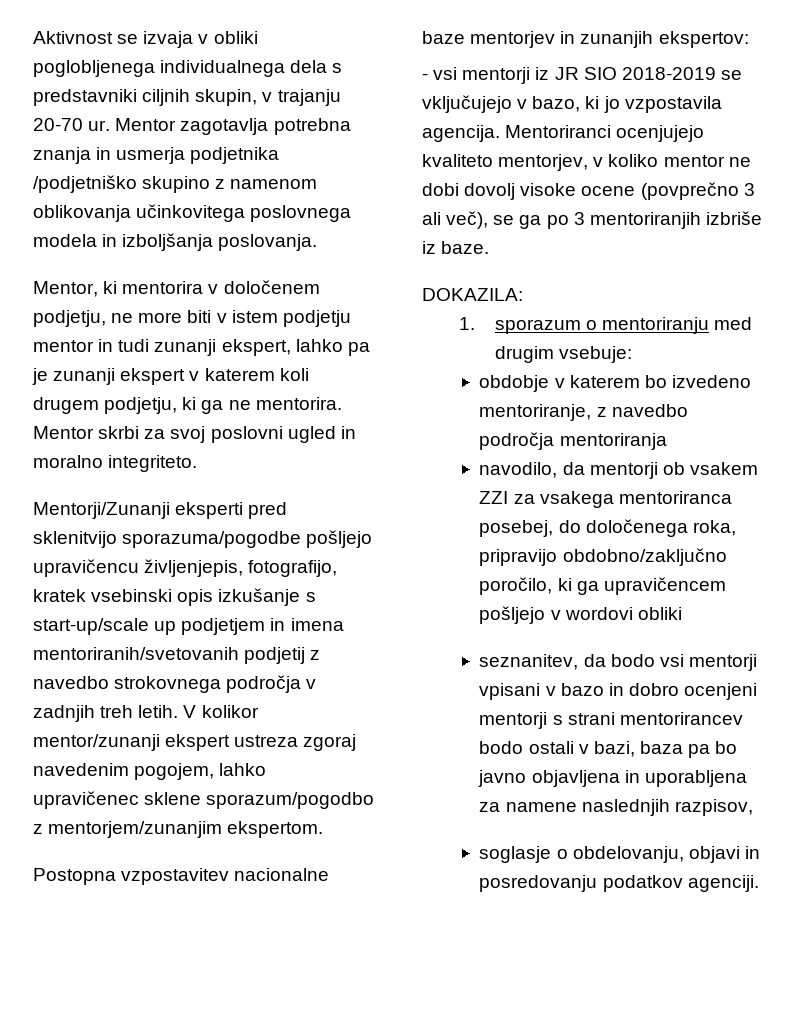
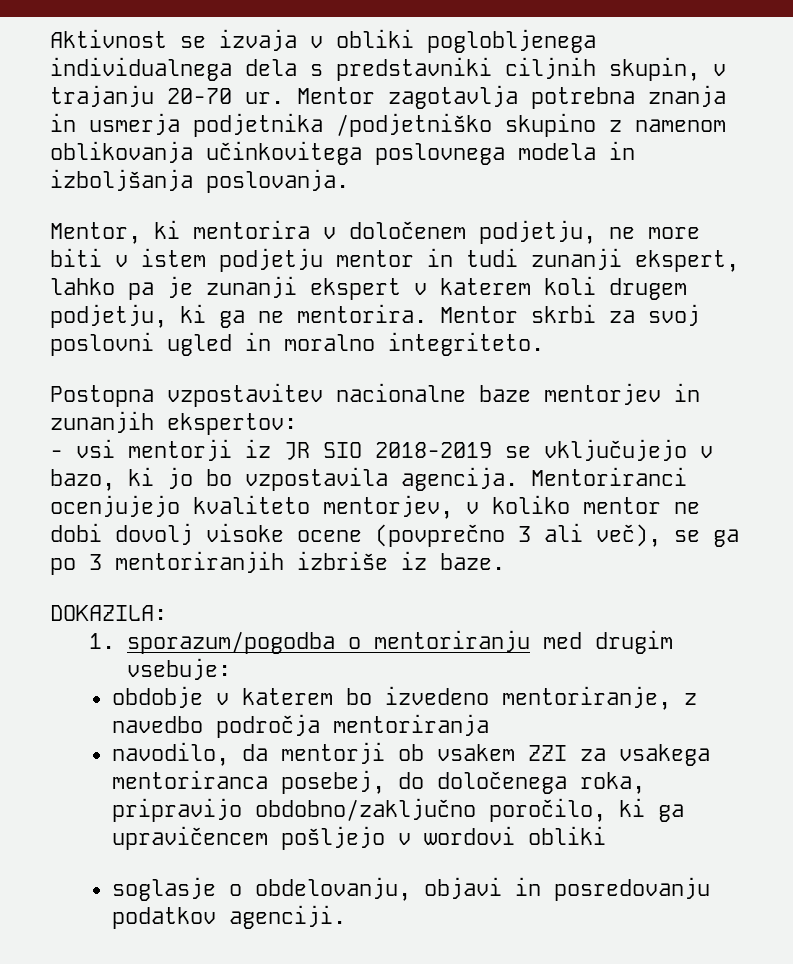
[33,502,288,519] [33,530,373,548] [33,559,338,577] [33,588,316,606] [33,618,344,635] [33,647,321,664] [33,675,317,693] [33,705,259,722] [33,734,357,751] [33,763,267,780] [33,791,375,809] [33,821,324,838] // Mentorji/Zunanji eksperti pred sklenitvijo sporazuma/pogodbe pošljejo upravičencu življenjepis, fotografijo, kratek vsebinski opis izkušanje s start-up/scale up podjetjem in imena mentoriranih/svetovanih podjetij z navedbo strokovnega področja v zadnjih treh letih. V kolikor mentor/zunanji ekspert ustreza zgoraj navedenim pogojem, lahko upravičenec sklene sporazum/pogodbo z mentorjem/zunanjim ekspertom. -> (544, 344) none
(620, 104) none -> [206,469,232,486] bo
[494,319,581,334] sporazum -> [127,631,336,654] sporazum/pogodba
[479,654,757,671] [479,683,758,700] [479,712,743,729] [479,741,738,758] [478,770,747,787] [479,799,753,816] // seznanitev, da bodo vsi mentorji vpisani v bazo in dobro ocenjeni mentorji s strani mentorirancev bodo ostali v bazi, baza pa bo javno objavljena in uporabljena za namene naslednjih razpisov, -> (607, 835) none

